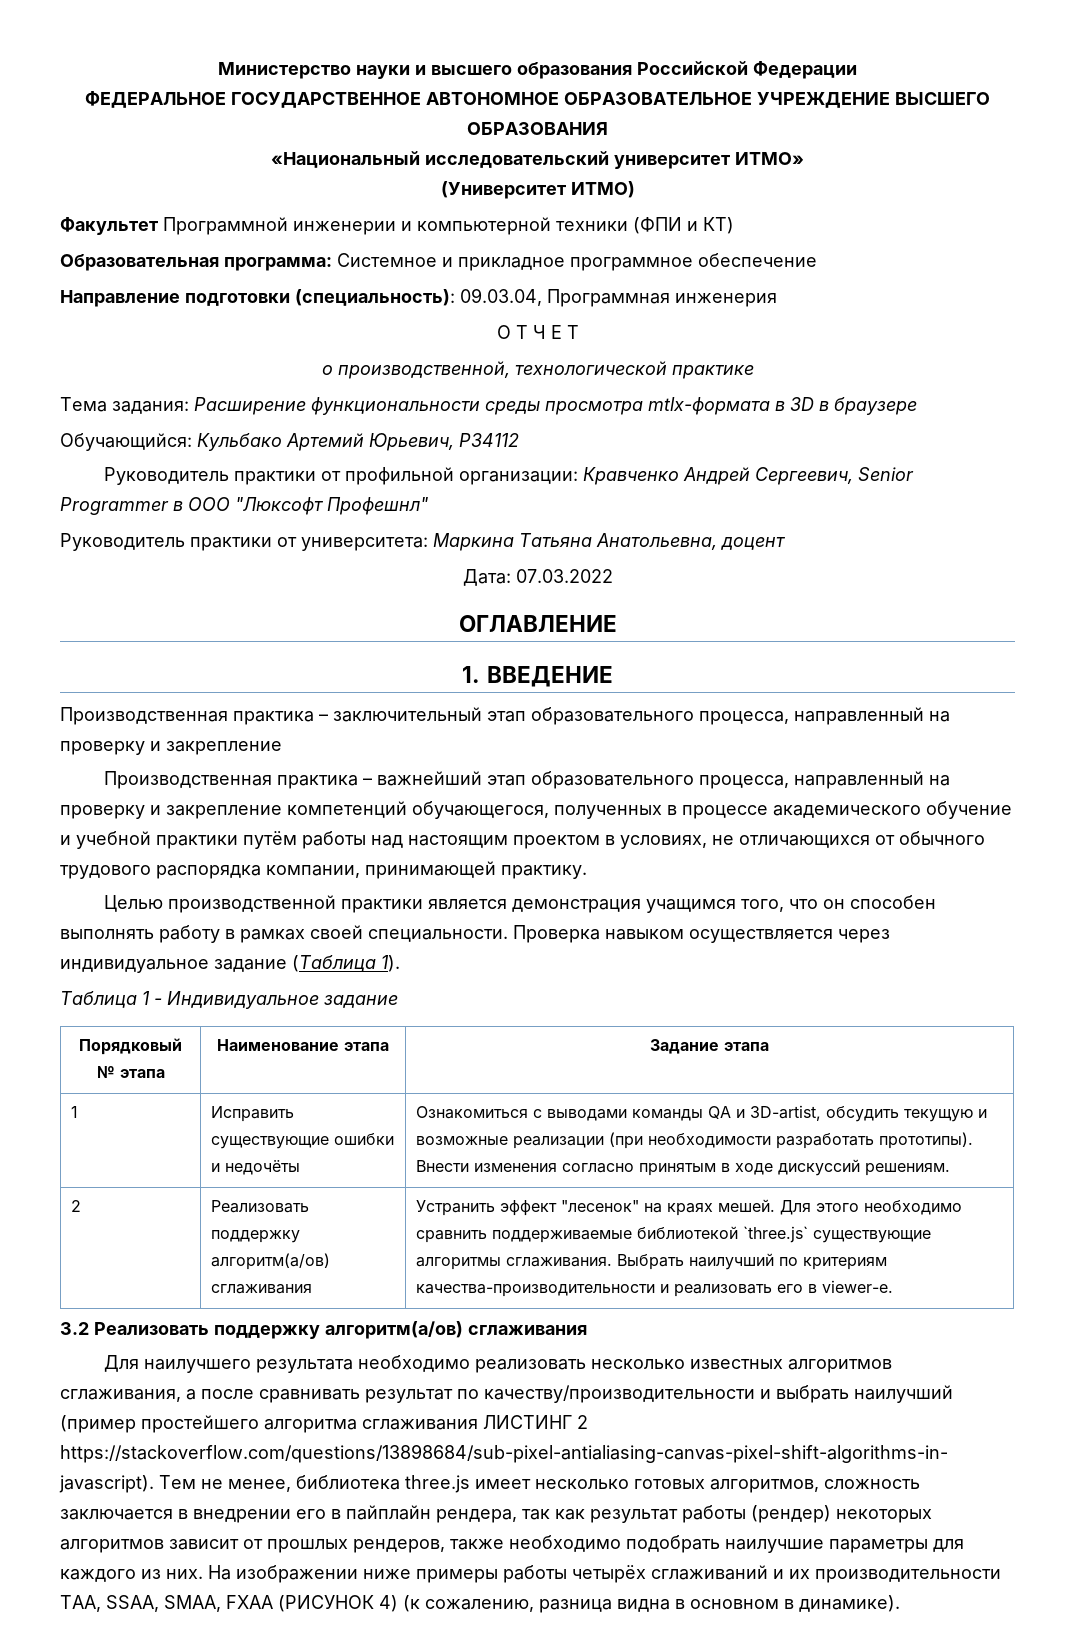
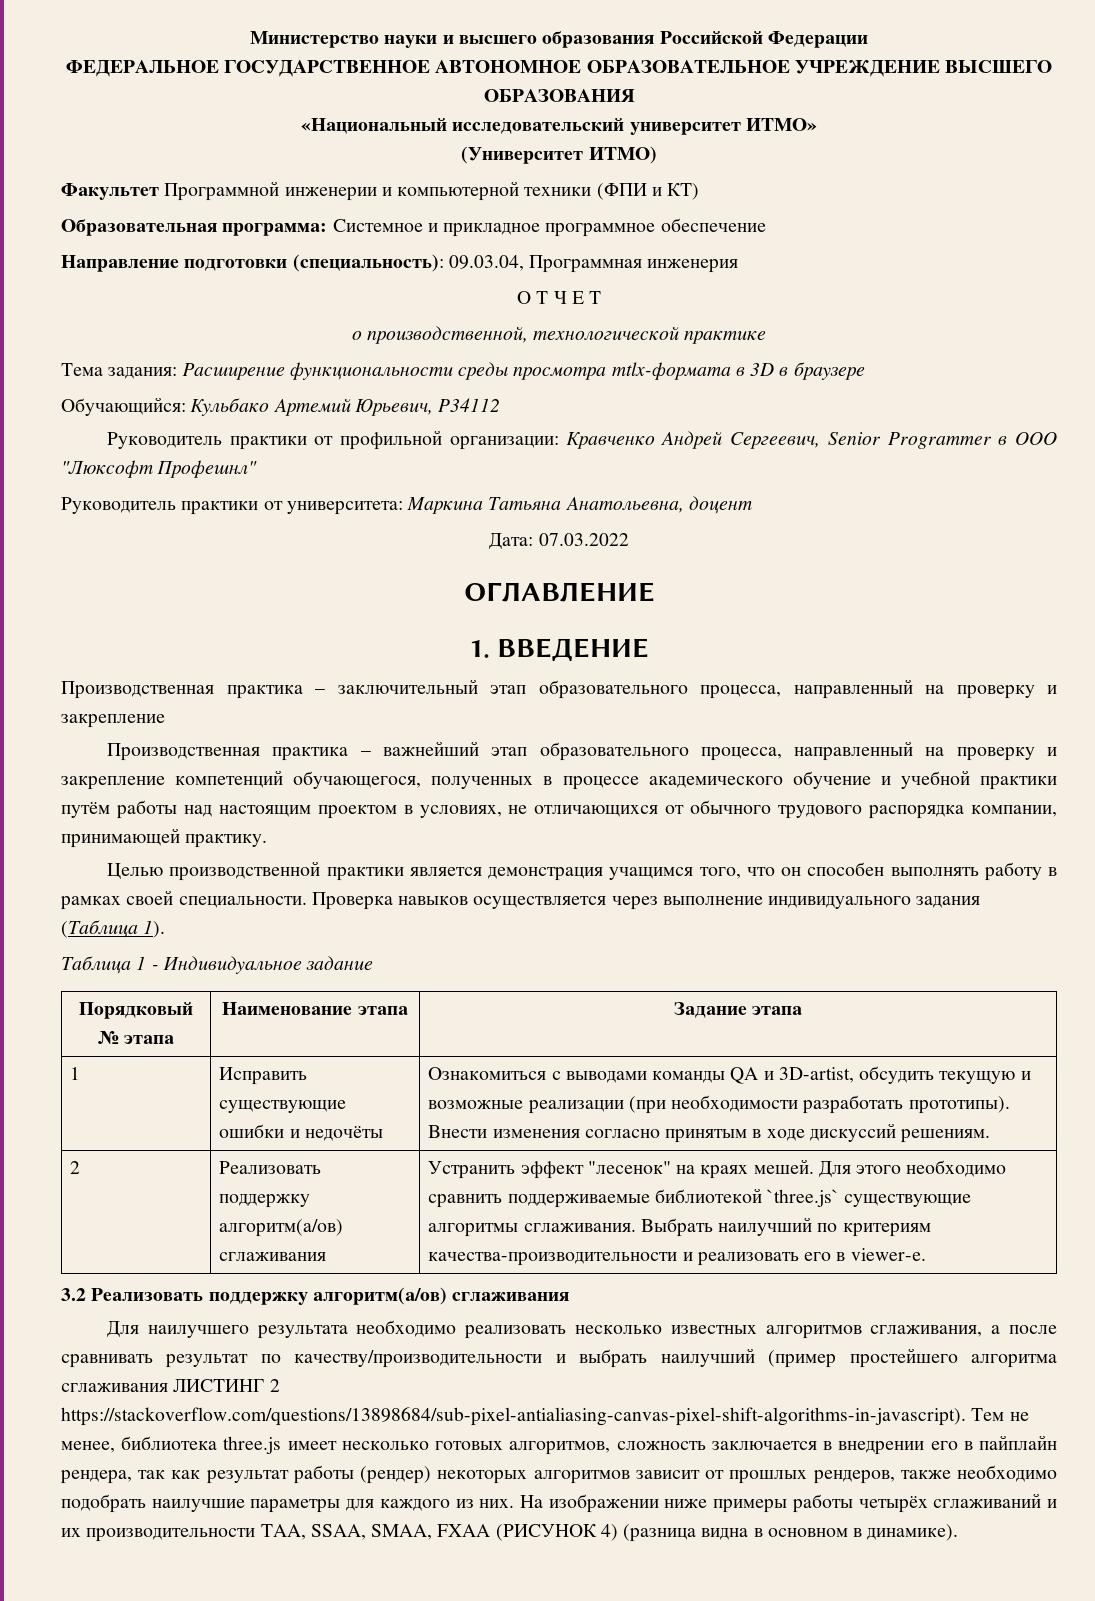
[605,929,684,940] навыком -> [398,896,469,905] навыков
[60,959,287,973] индивидуальное задание -> [662,896,981,909] выполнение индивидуального задания
[403,1595,612,1613] (к сожалению, разница -> [623,1524,697,1542] (разница

